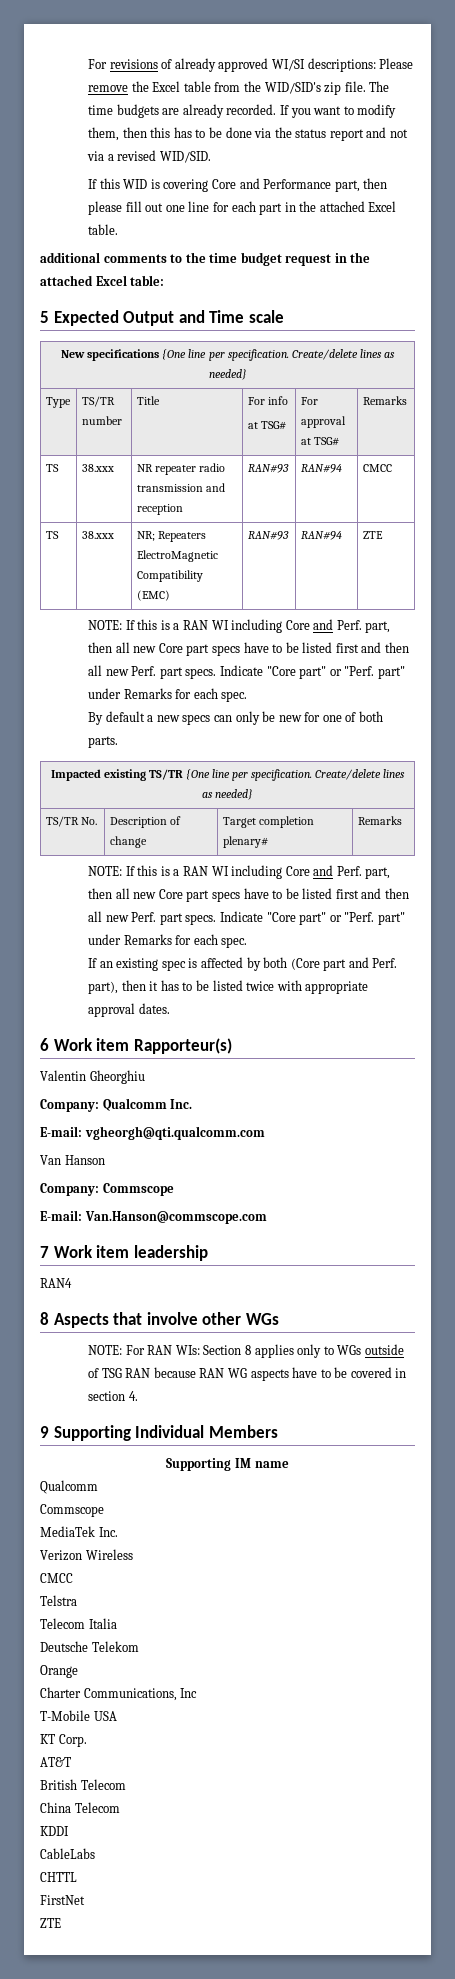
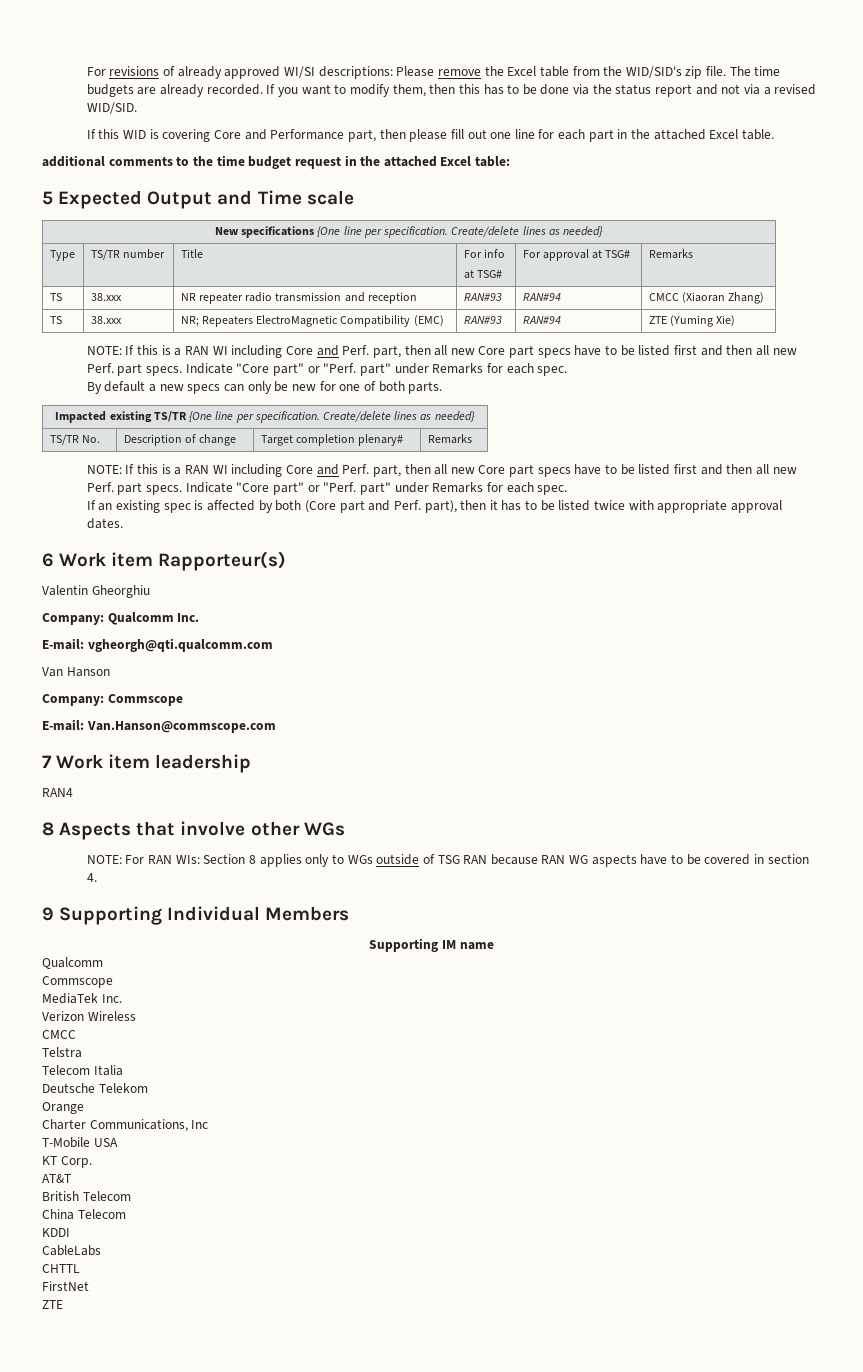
(392, 468) none -> [681,292,765,304] (Xiaoran Zhang)
(383, 535) none -> [669,315,736,327] (Yuming Xie)

